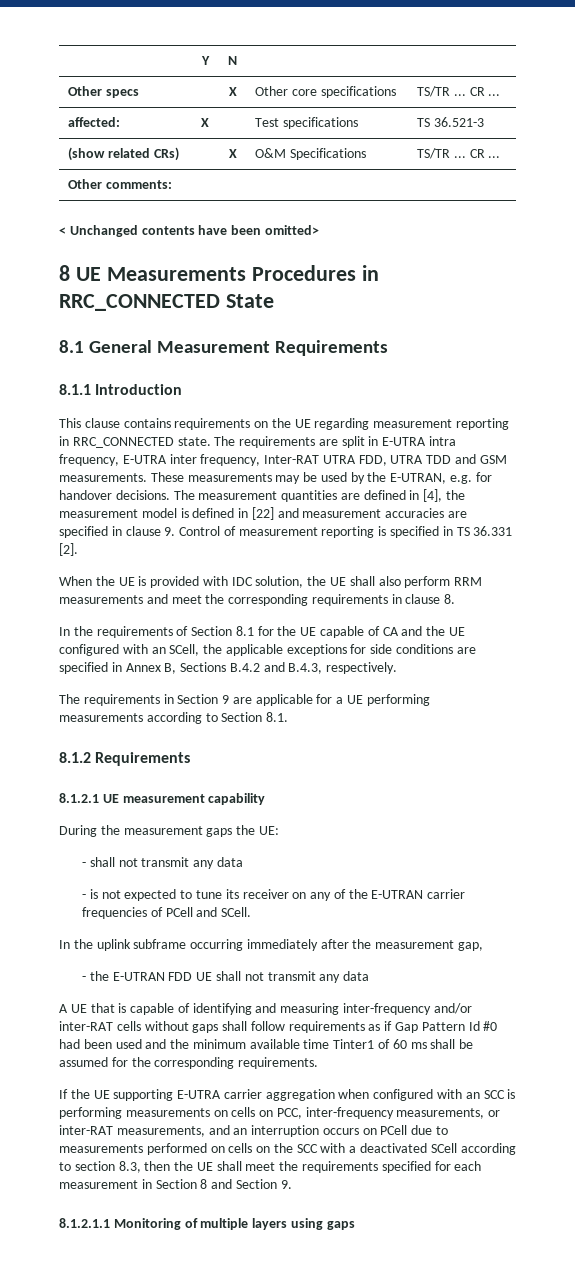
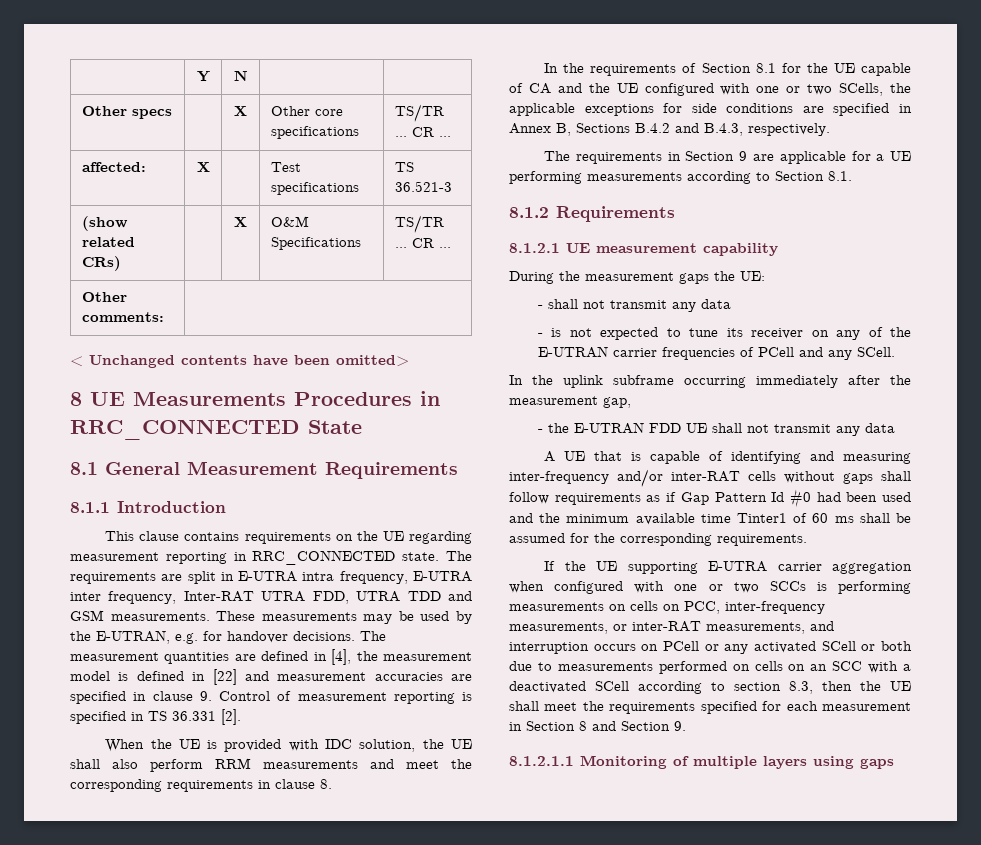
[151,644,200,656] an SCell, -> [756,83,884,96] one or two SCells,
(218, 912) none -> [827,350,852,360] any
[465,1090,505,1099] an SCC -> [674,581,806,593] one or two SCCs
[233,1128,248,1135] an -> (834, 626) none
(408, 1130) none -> [704,641,912,654] or any activated SCell or both
[273,1143,293,1153] the -> [810,664,828,671] an

